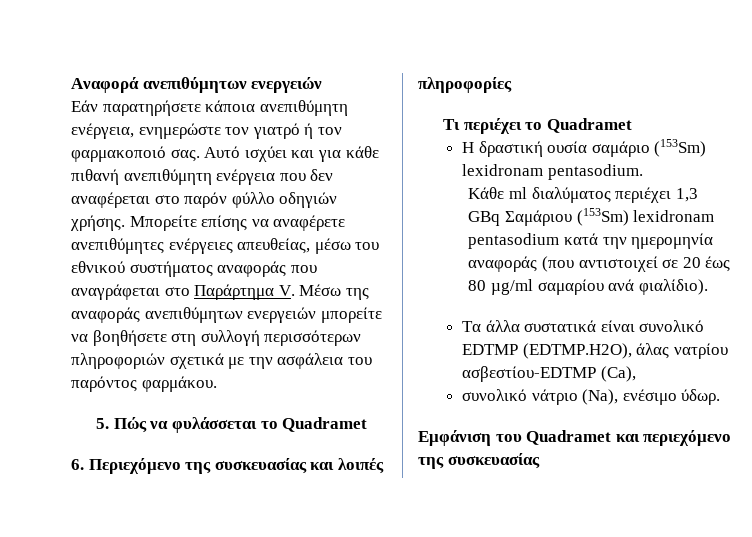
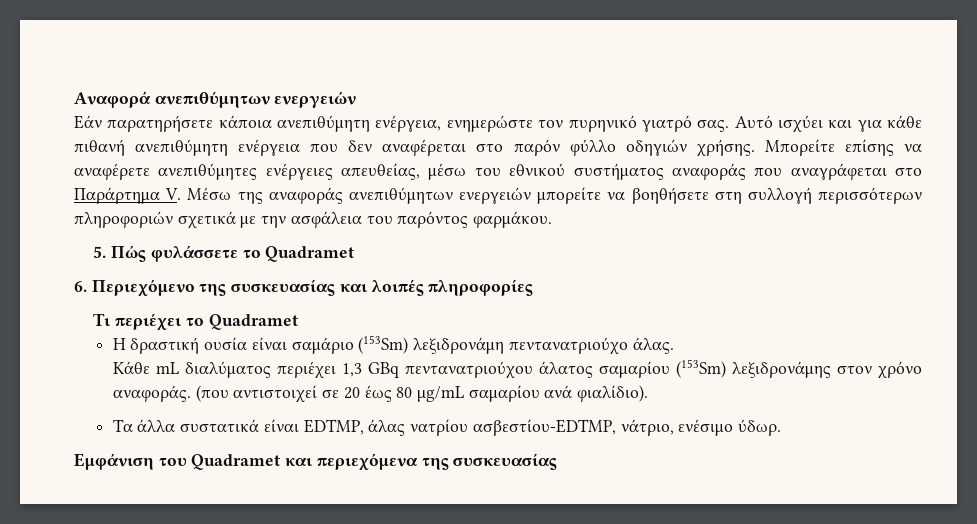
[252,123,342,139] [71,146,166,162] γιατρό ή τον φαρμακοποιό -> [568,115,692,132] πυρηνικό γιατρό
[149,417,258,433] να φυλάσσεται -> [150,245,238,262] φυλάσσετε
(588, 147) none -> [251,337,287,350] είναι
[461,164,643,180] lexidronam pentasodium. -> [413,337,674,355] λεξιδρονάμη πεντανατριούχο άλας.
[509,187,528,199] ml -> [155,362,179,374] mL
[505,208,715,226] [468,233,714,249] [468,256,538,272] Σαμάριου (153Sm) lexidronam pentasodium κατά την ημερομηνία αναφοράς -> [404,359,922,379] [112,385,191,402] πεντανατριούχου άλατος σαμαρίου (153Sm) λεξιδρονάμης στον χρόνο αναφοράς.
[491,279,534,295] µg/ml -> [417,386,465,402] µg/mL
[639,320,705,332] [461,343,728,359] [461,366,636,382] [461,389,619,405] συνολικό EDTMP (EDTMP.H2O), άλας νατρίου ασβεστίου-EDTMP (Ca), // συνολικό νάτριο (Na), -> [303,419,674,436] EDTMP, άλας νατρίου ασβεστίου-EDTMP, νάτριο,
[643,430,732,446] περιεχόμενο -> [316,453,418,471] περιεχόμενα

